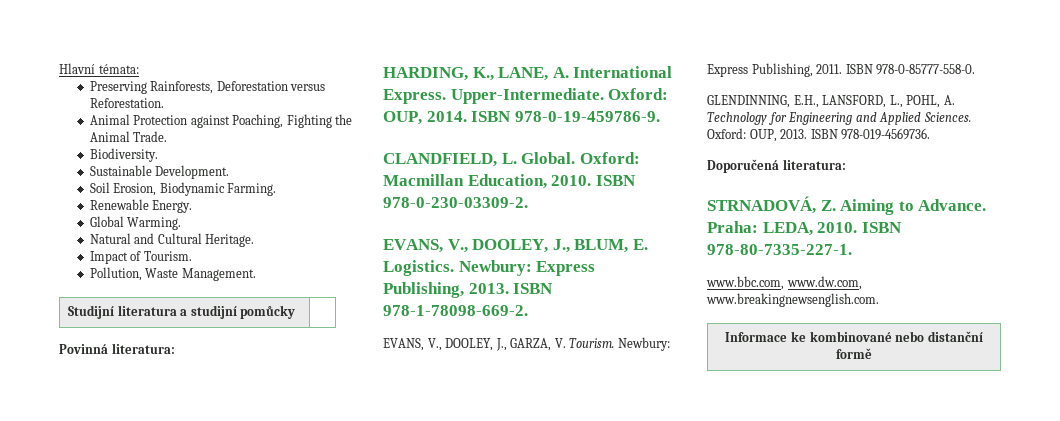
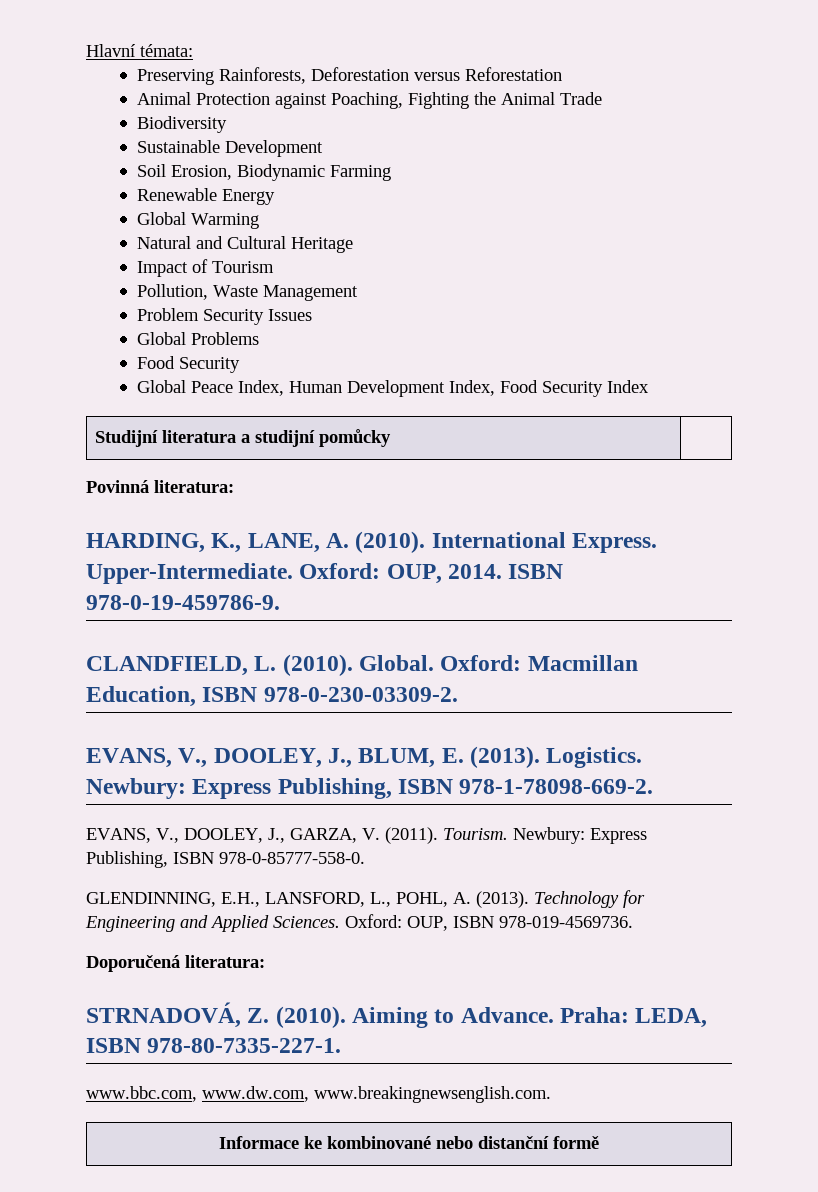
[89,98,164,108] Reforestation. -> [465,67,563,81] Reforestation
[133,131,168,142] [89,148,158,162] Trade. // Biodiversity. -> [560,92,603,105] [137,116,228,133] Trade // Biodiversity
[155,165,230,179] Development. -> [225,140,324,157] Development
[227,183,277,196] Farming. -> [330,165,392,181] Farming
[152,200,193,213] [89,216,182,230] Energy. // Global Warming. -> [222,189,276,205] [137,212,260,229] Energy // Global Warming
[205,234,255,247] Heritage. -> [291,237,354,253] Heritage
[143,251,192,261] Tourism. -> [212,261,275,273] Tourism
[181,268,256,281] Management. -> [263,285,359,301] [137,308,313,325] [137,332,260,345] [137,356,241,373] [137,380,650,397] Management // Problem Security Issues // Global Problems // Food Security // Global Peace Index, Human Development Index, Food Security Index
(569, 72) none -> [355,531,426,553] (2010).
(517, 158) none -> [282,654,353,676] (2010).
[551,175,592,186] 2010. -> (196, 696) none
(648, 244) none -> [470,746,541,768] (2013).
[468,283,509,294] 2013. -> (392, 788) none
(566, 343) none -> [385,827,438,844] (2011).
[816,64,843,74] 2011. -> (168, 859) none
(955, 100) none -> [476,891,529,908] (2013).
[780,129,808,139] 2013. -> (448, 923) none
(836, 205) none -> [275,1006,346,1028] (2010).
[817,222,858,233] 2010. -> (708, 1018) none

